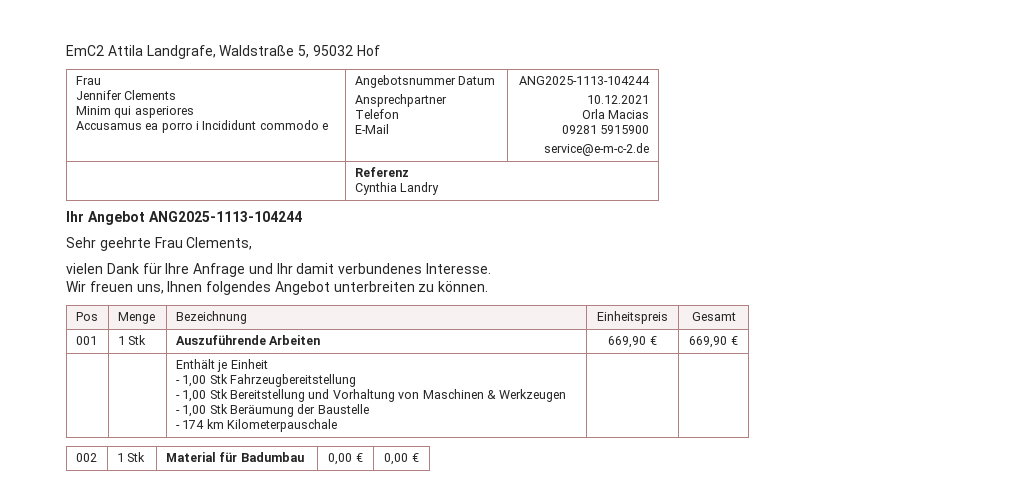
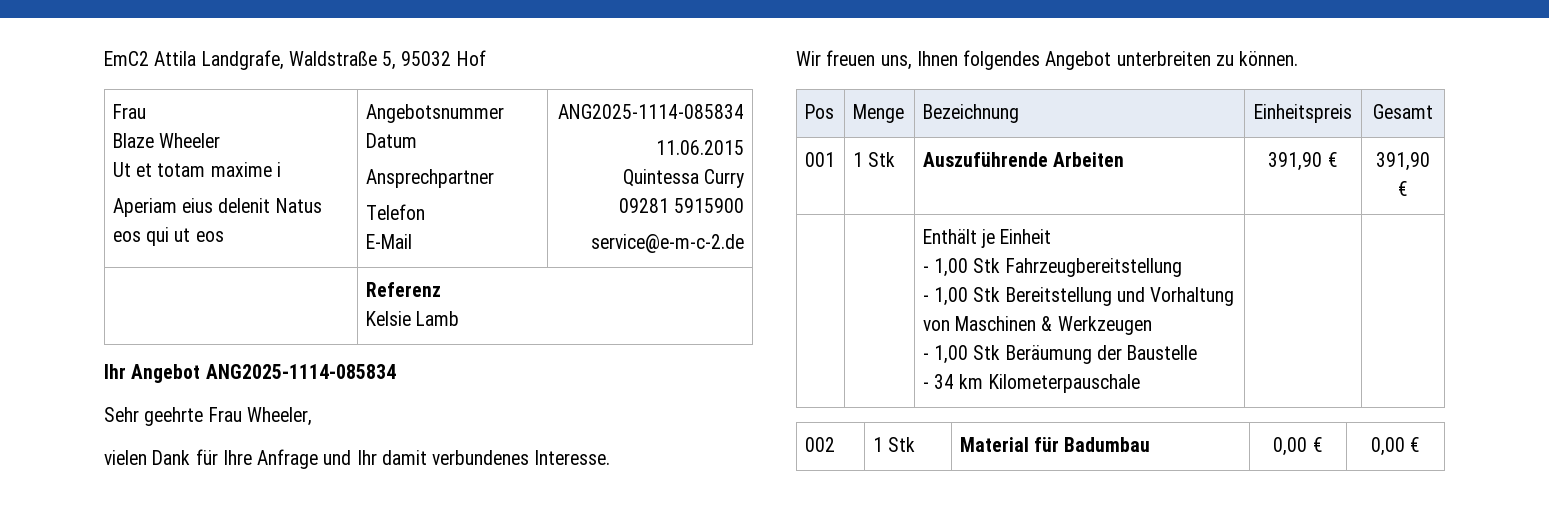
[75,90,177,100] [75,106,194,118] [75,120,329,133] Jennifer Clements // Minim qui asperiores // Accusamus ea porro i Incididunt commodo e -> [112,133,221,148] [112,162,281,177] [112,198,322,217] [112,227,224,246] Blaze Wheeler // Ut et totam maxime i // Aperiam eius delenit Natus eos qui ut eos
[519,76,651,85] [587,95,650,104] [581,109,650,119] ANG2025-1113-104244 // 10.12.2021 // Orla Macias -> [558,104,745,119] [656,140,745,155] [622,169,745,188] ANG2025-1114-085834 // 11.06.2015 // Quintessa Curry
[354,182,440,195] Cynthia Landry -> [365,311,460,326] Kelsie Lamb
[148,211,302,222] ANG2025-1113-104244 -> [205,364,396,379] ANG2025-1114-085834
[186,237,253,250] Clements, -> [246,407,312,426] Wheeler,
[608,336,657,348] [689,336,728,348] 669,90 € | 669,90 -> [1268,152,1338,171] [1376,152,1430,171] 391,90 € | 391,90
[182,420,205,429] 174 -> [934,374,955,389] 34

